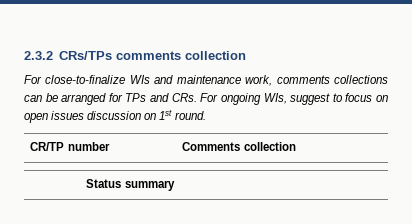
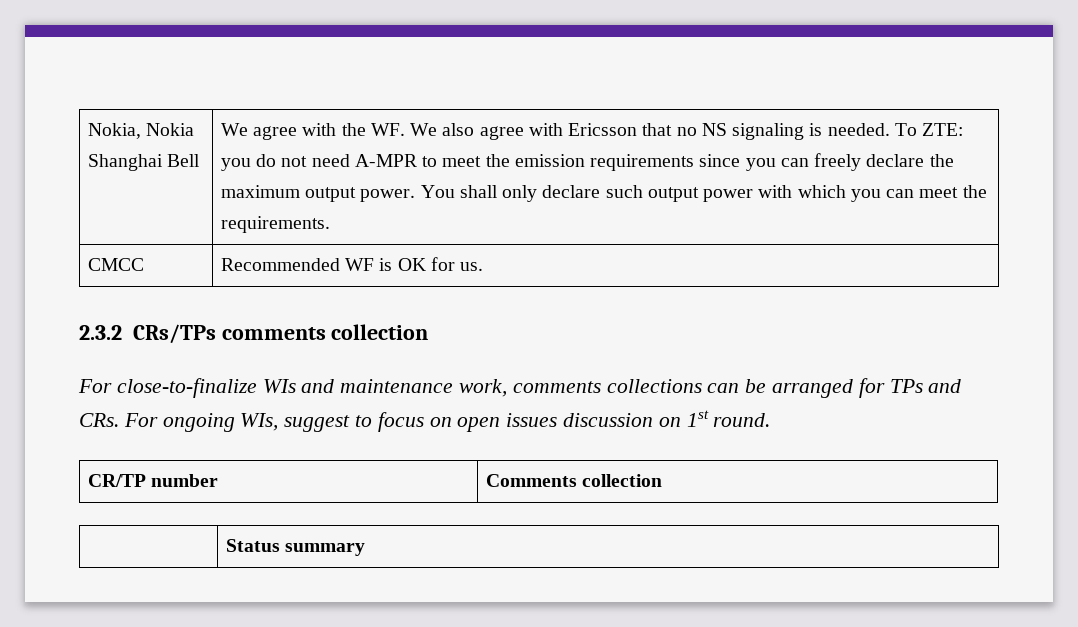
(24, 55) none -> [87,123,194,139] [87,154,200,171] [220,123,964,140] [220,153,954,171] [220,185,987,202] [220,216,330,233] [87,258,144,271] [220,257,484,271] Nokia, Nokia Shanghai Bell | We agree with the WF. We also agree with Ericsson that no NS signaling is needed. To ZTE: you do not need A-MPR to meet the emission requirements since you can freely declare the maximum output power. You shall only declare such output power with which you can meet the requirements. // CMCC | Recommended WF is OK for us. //

